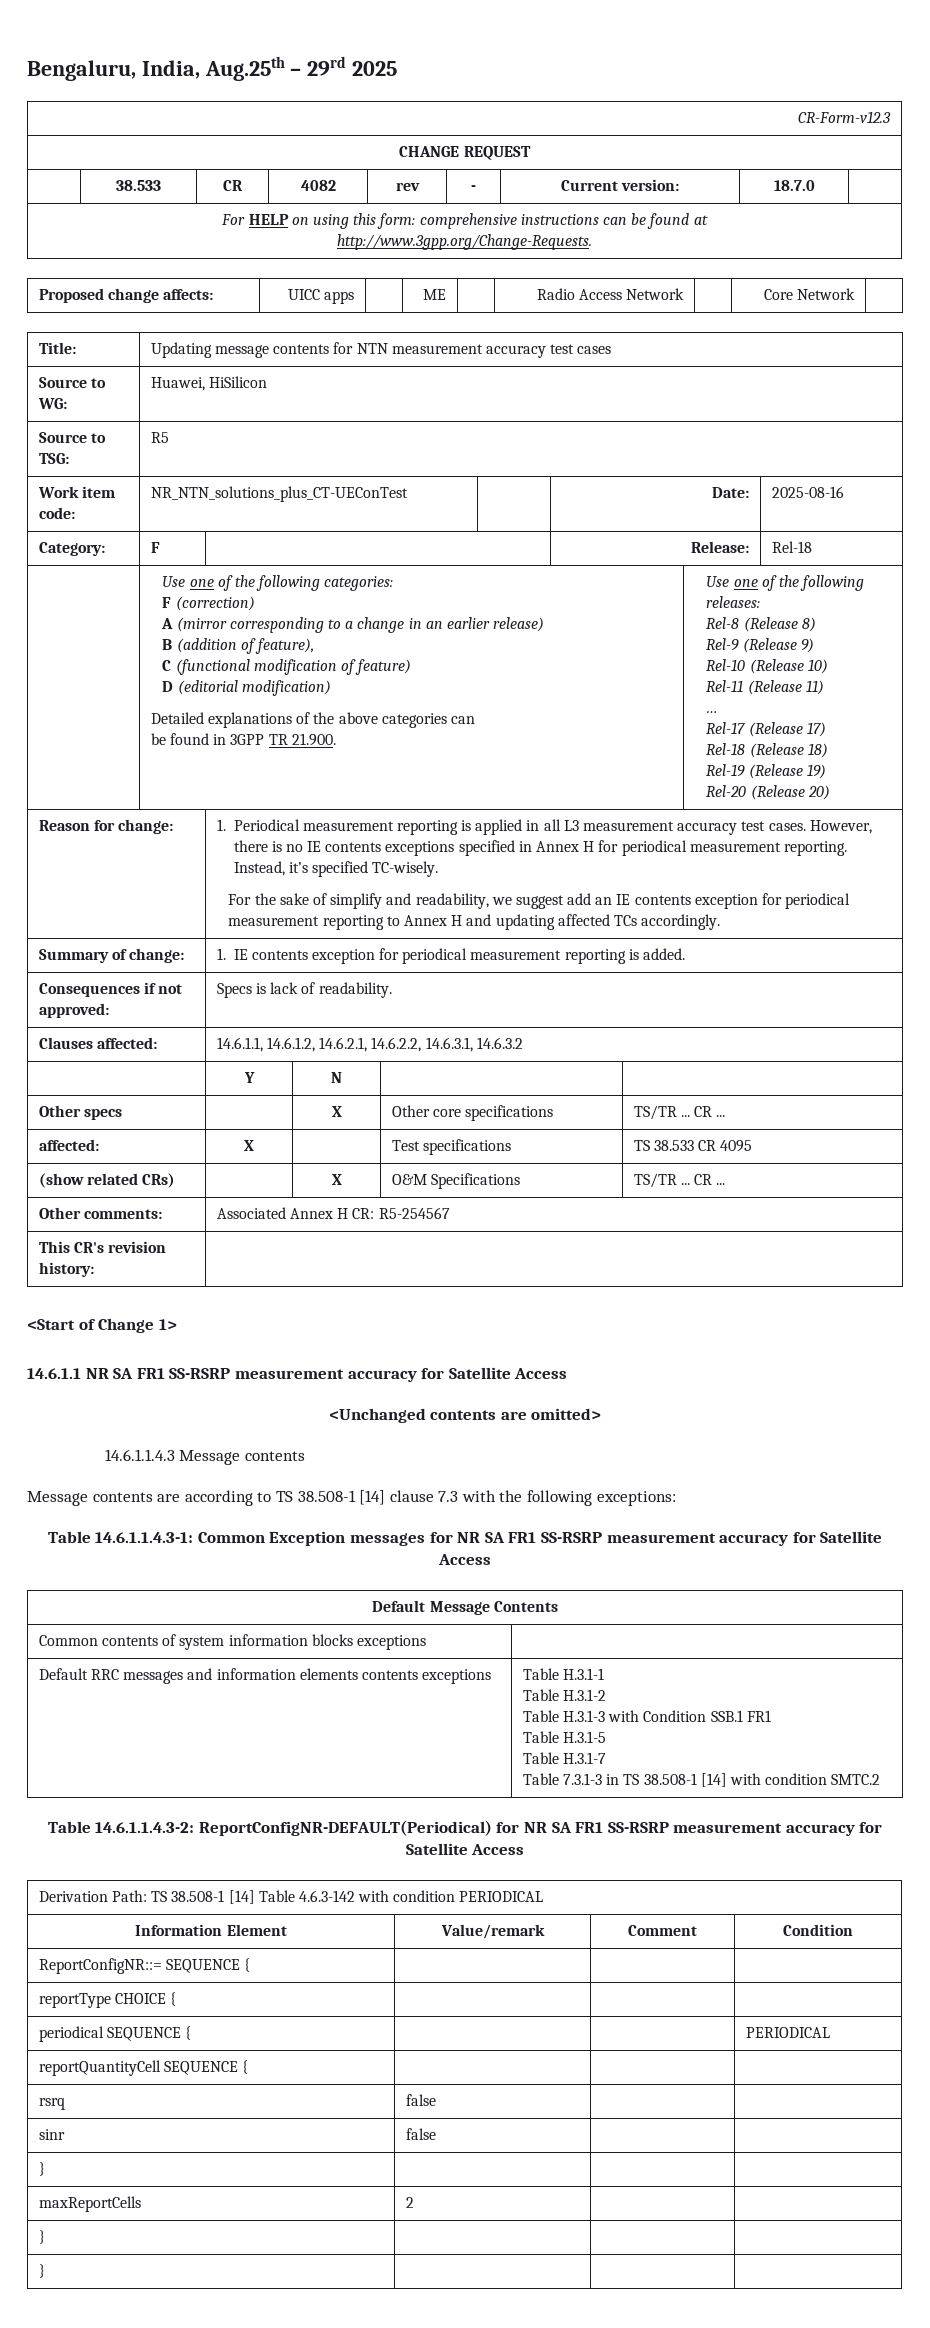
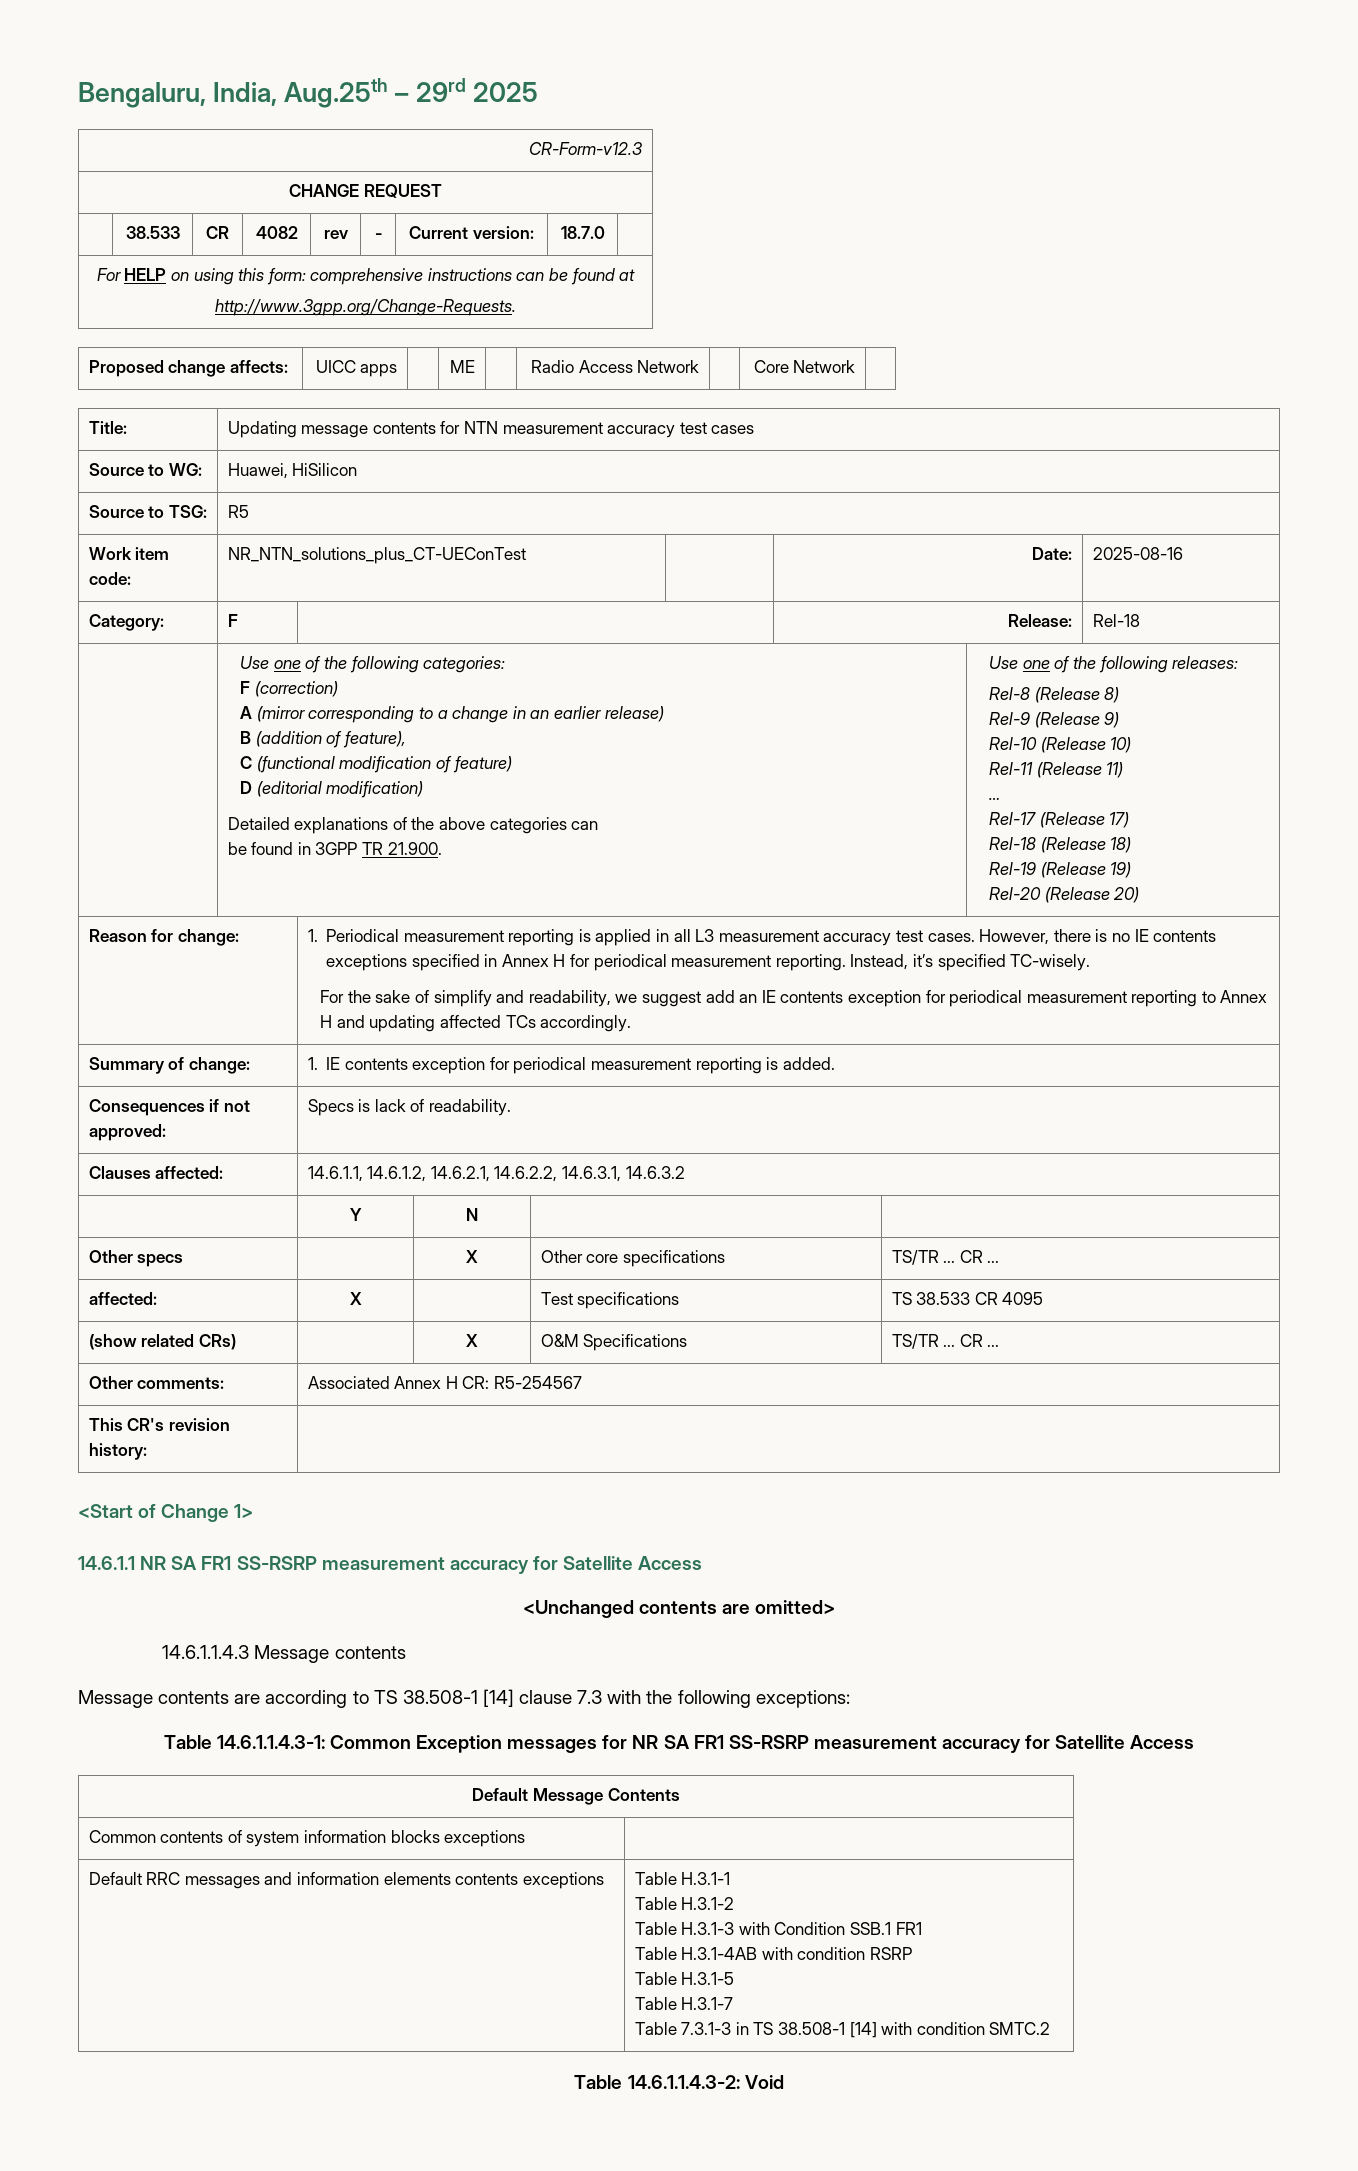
(771, 1716) none -> [634,1947,912,1960] // Table H.3.1-4AB with condition RSRP
[198,1820,883,1836] [405,1843,525,1855] [38,1890,544,1904] [135,1924,287,1936] [440,1924,545,1939] [628,1925,697,1936] [783,1924,853,1936] [38,1958,251,1974] [38,1992,177,2008] [38,2026,192,2042] [745,2027,830,2038] [38,2060,249,2076] [38,2098,65,2110] [405,2094,436,2106] [38,2129,65,2140] [405,2128,436,2140] [38,2162,45,2176] [38,2196,141,2212] [405,2197,414,2208] [38,2230,45,2244] [38,2264,45,2278] ReportConfigNR-DEFAULT(Periodical) for NR SA FR1 SS-RSRP measurement accuracy for Satellite Access // Derivation Path: TS 38.508-1 [14] Table 4.6.3-142 with condition PERIODICAL // Information Element | Value/remark | Comment | Condition // ReportConfigNR::= SEQUENCE { | | | // reportType CHOICE { | | | // periodical SEQUENCE { | | | PERIODICAL // reportQuantityCell SEQUENCE { | | | // rsrq | false | | // sinr | false | | // } | | | // maxReportCells | 2 | | // } | | | // } | | | -> [744,2075,784,2089] Void

